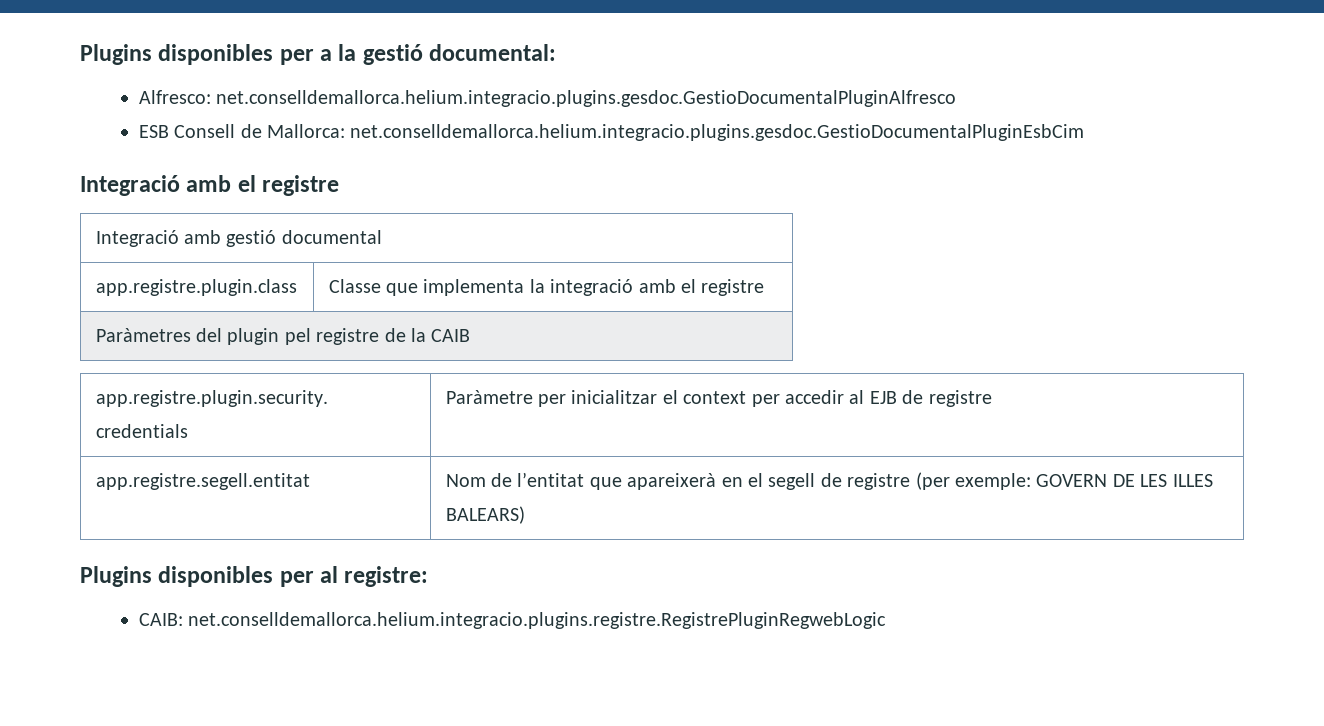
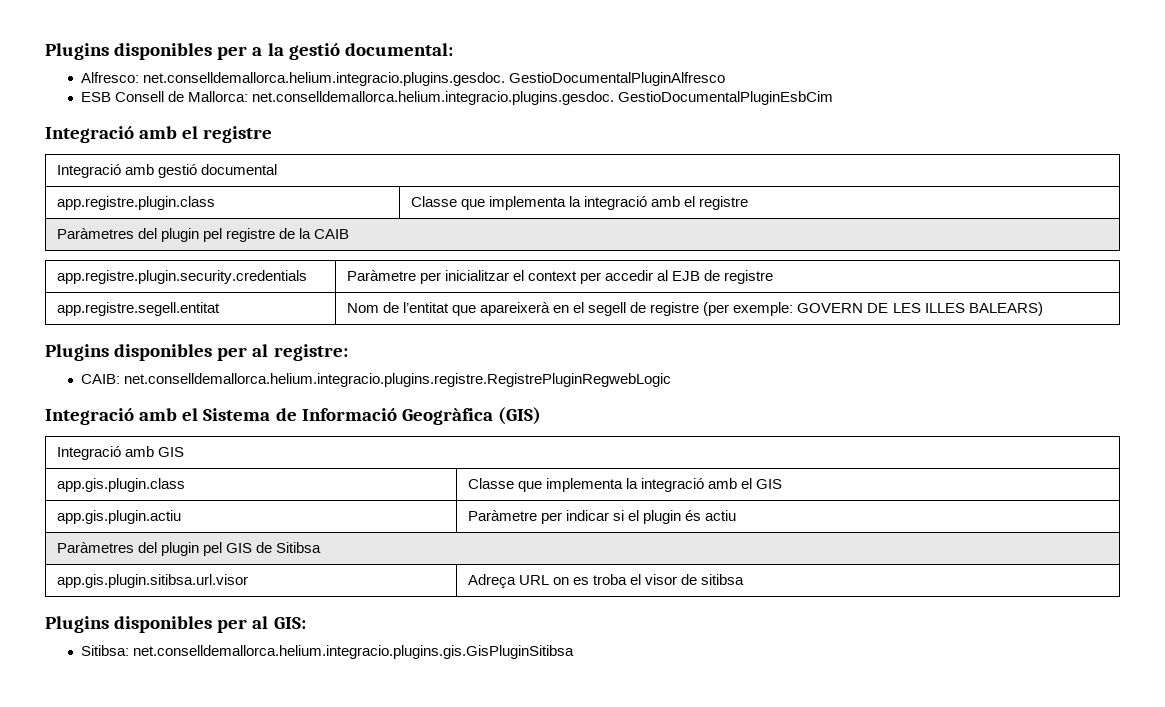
[216,90,957,107] net.conselldemallorca.helium.integracio.plugins.gesdoc.GestioDocumentalPluginAlfresco -> [143,72,726,86] net.conselldemallorca.helium.integracio.plugins.gesdoc. GestioDocumentalPluginAlfresco
[350,124,1085,141] net.conselldemallorca.helium.integracio.plugins.gesdoc.GestioDocumentalPluginEsbCim -> [252,91,834,105] net.conselldemallorca.helium.integracio.plugins.gesdoc. GestioDocumentalPluginEsbCim
(887, 620) none -> [45,407,541,425] [56,446,184,460] [56,478,185,492] [467,478,783,492] [56,510,181,524] [467,510,737,524] [56,542,322,556] [56,574,248,588] [467,574,745,588] [45,616,306,633] [81,645,575,659] // Integració amb el Sistema de Informació Geogràfica (GIS) // Integració amb GIS // app.gis.plugin.class | Classe que implementa la integració amb el GIS // app.gis.plugin.actiu | Paràmetre per indicar si el plugin és actiu // Paràmetres del plugin pel GIS de Sitibsa // app.gis.plugin.sitibsa.url.visor | Adreça URL on es troba el visor de sitibsa // Plugins disponibles per al GIS: // Sitibsa: net.conselldemallorca.helium.integracio.plugins.gis.GisPluginSitibsa

